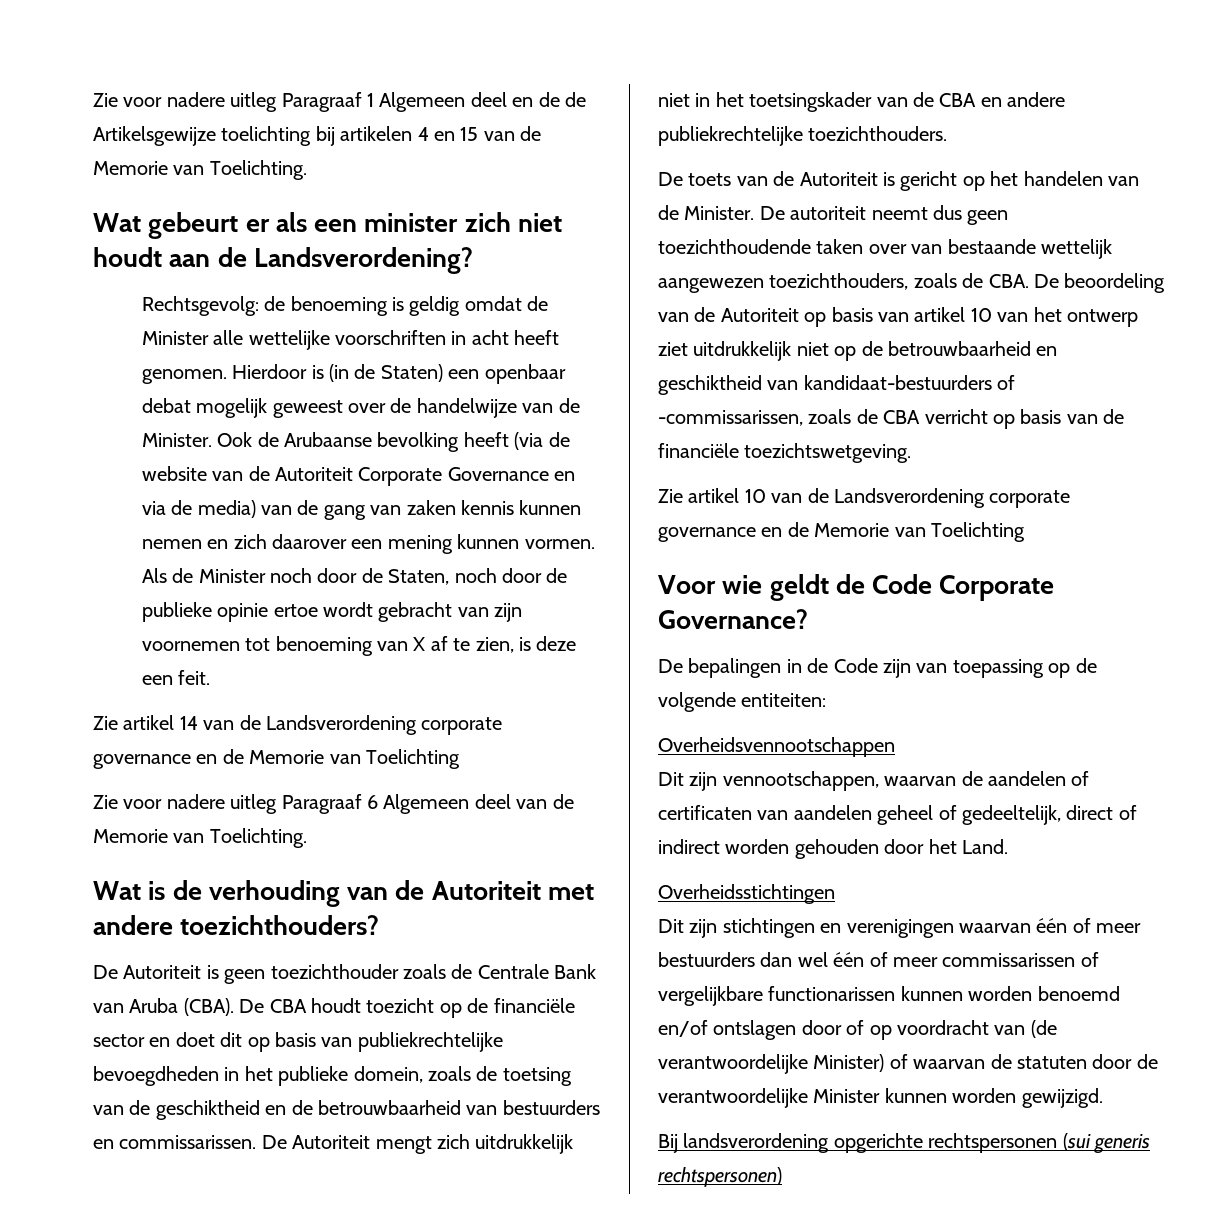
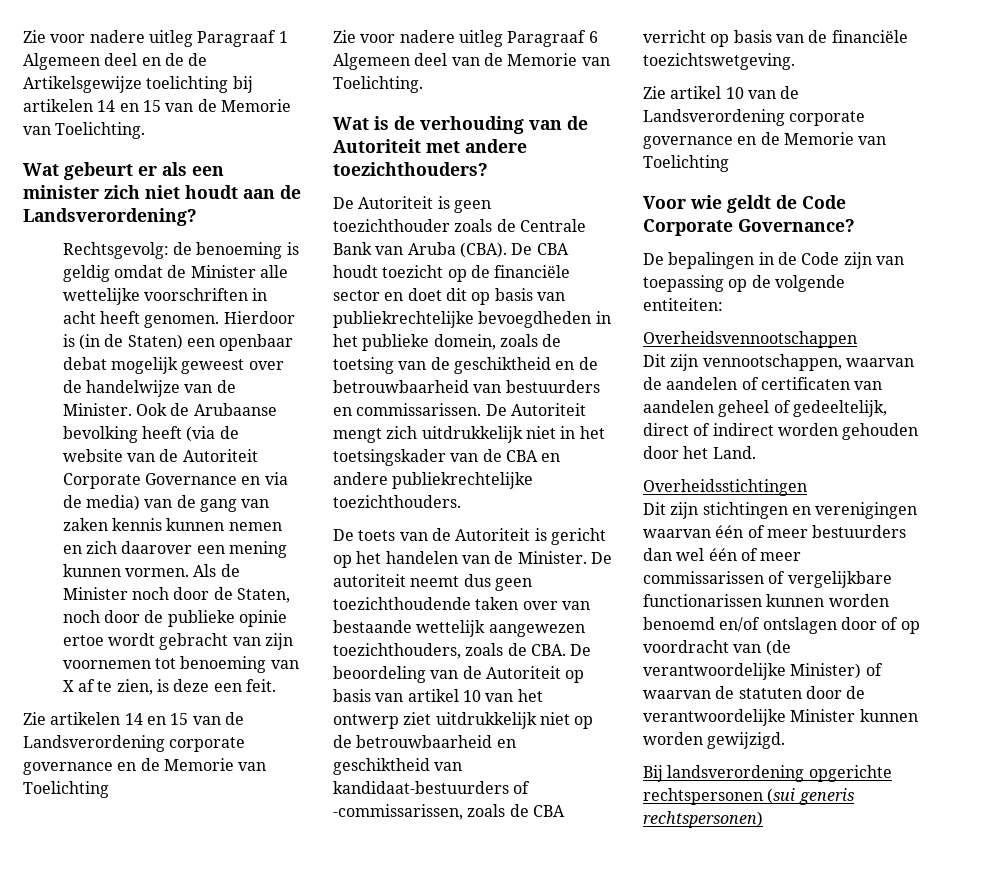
[417,127,429,141] 4 -> [97,100,116,112] 14
[123,715,198,730] artikel 14 -> [50,712,189,725] artikelen 14 en 15

